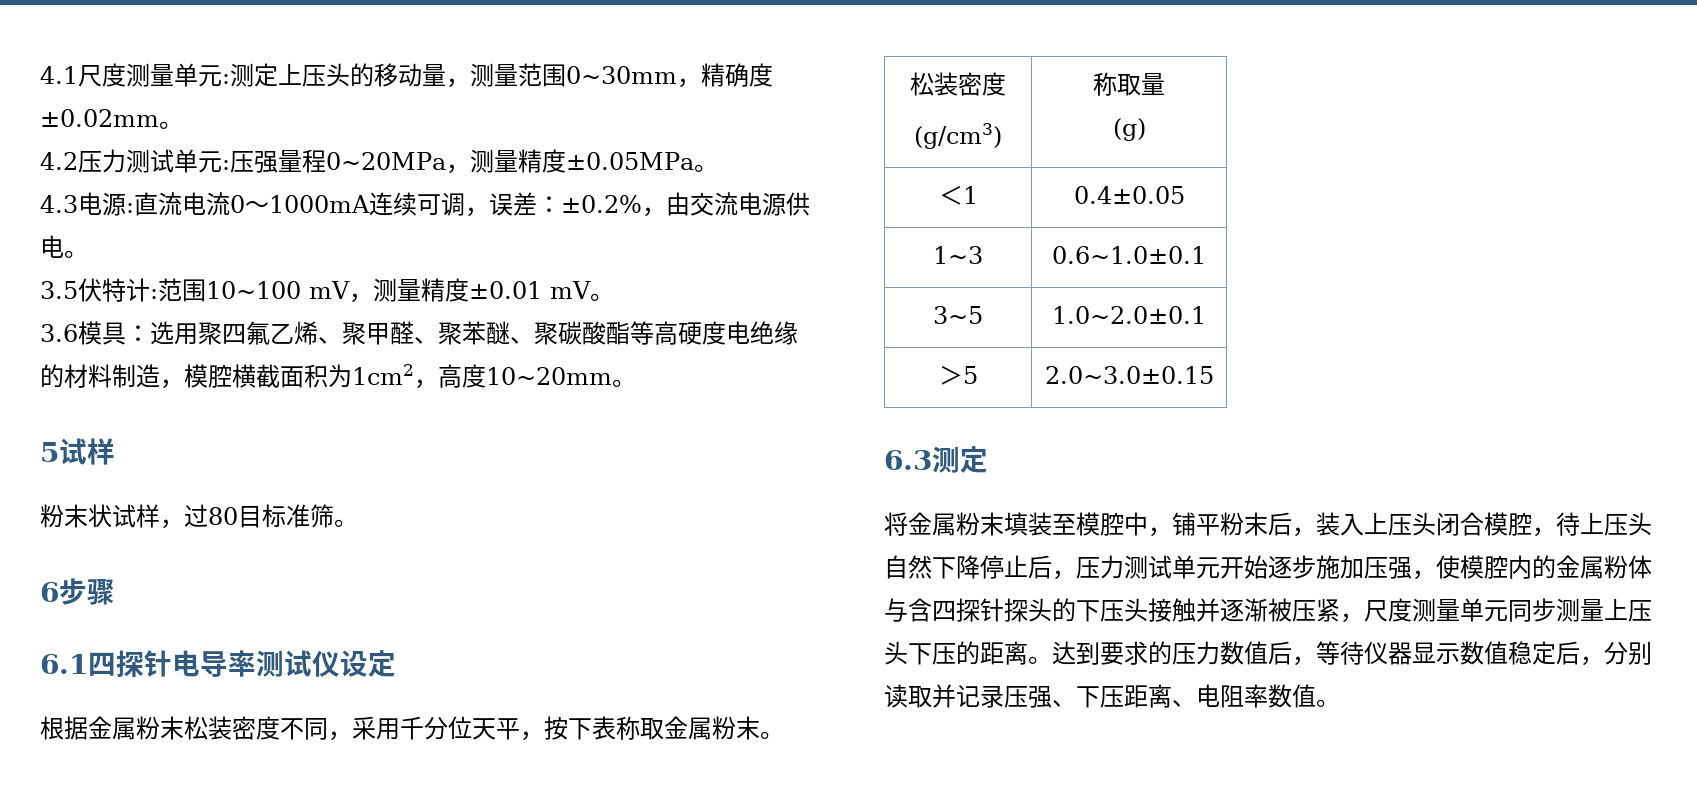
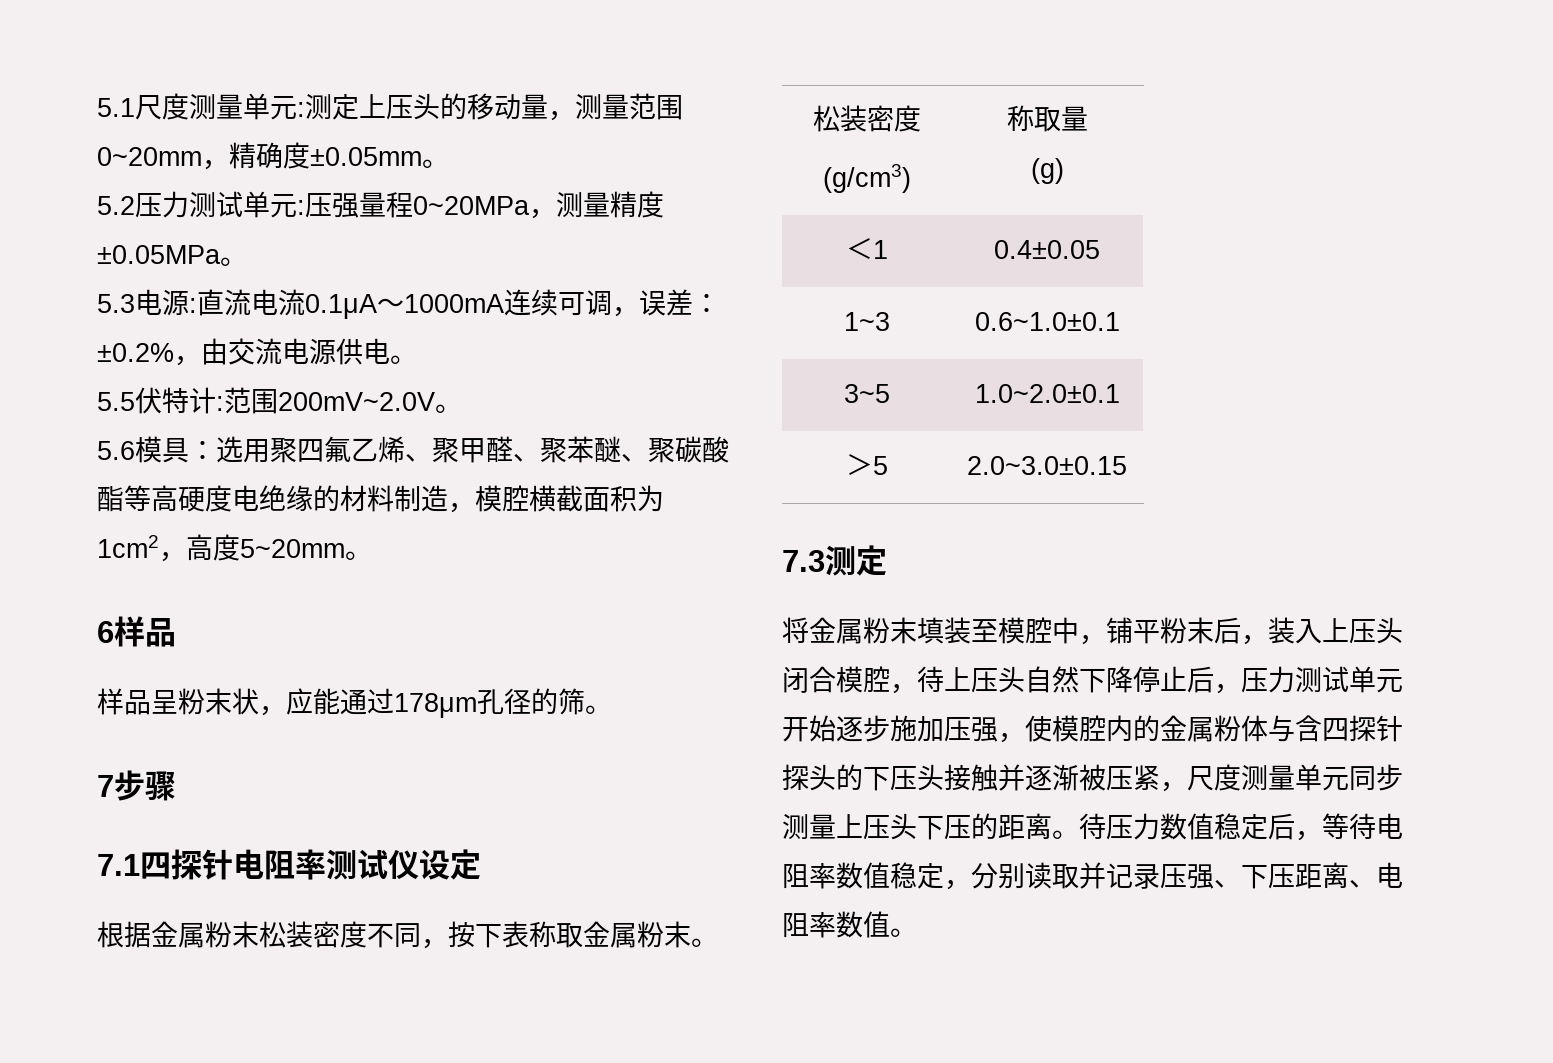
[40,66,78,84] 4.1 -> [97,98,135,117] 5.1
[566,66,677,84] 0~30mm -> [97,147,202,166] 0~20mm
[40,109,183,129] [40,152,78,170] ±0.02mm。 // 4.2 -> [310,147,449,168] [97,196,135,215] ±0.05mm。 // 5.2
[40,195,78,213] 4.3 -> [97,294,135,313] 5.3
[230,195,245,213] 0 -> [305,294,377,319] 0.1μA
[40,281,78,299] 3.5 -> [97,392,135,411] 5.5
[206,278,614,303] [40,324,78,342] 10~100 mV，测量精度±0.01 mV。 // 3.6 -> [278,392,462,413] [97,441,135,460] 200mV~2.0V。 // 5.6
[486,367,636,387] [40,438,115,465] [40,504,310,529] 10~20mm。 // 5试样 // 粉末状试样，过80目标准 -> [240,539,372,560] [97,616,176,647] [97,688,558,718] 5~20mm。 // 6样品 // 样品呈粉末状，应能通过178μm孔径的
[40,582,59,602] 6 -> [97,775,114,797] 7
[40,654,88,674] 6.1 -> [97,854,140,876] 7.1
[200,651,228,677] 导 -> [264,850,295,880] 阻
[352,716,544,741] 采用千分位天平， -> (448, 944) none
[884,450,932,470] 6.3 -> [782,550,825,572] 7.3
[1052,641,1580,666] 达到要求的压力数值后，等待仪器显示数值稳定后 -> [1079,813,1403,841] [782,862,944,889] 待压力数值稳定后，等待电阻率数值稳定

